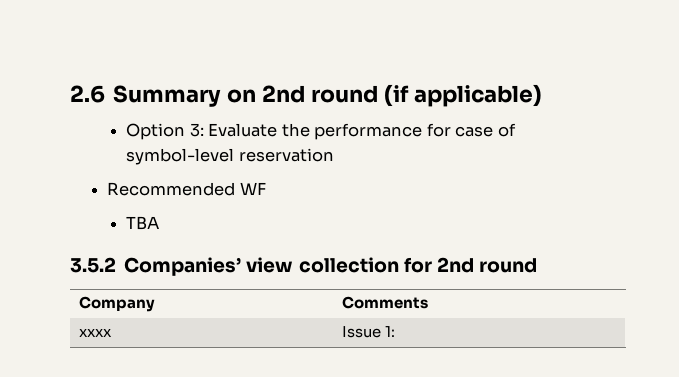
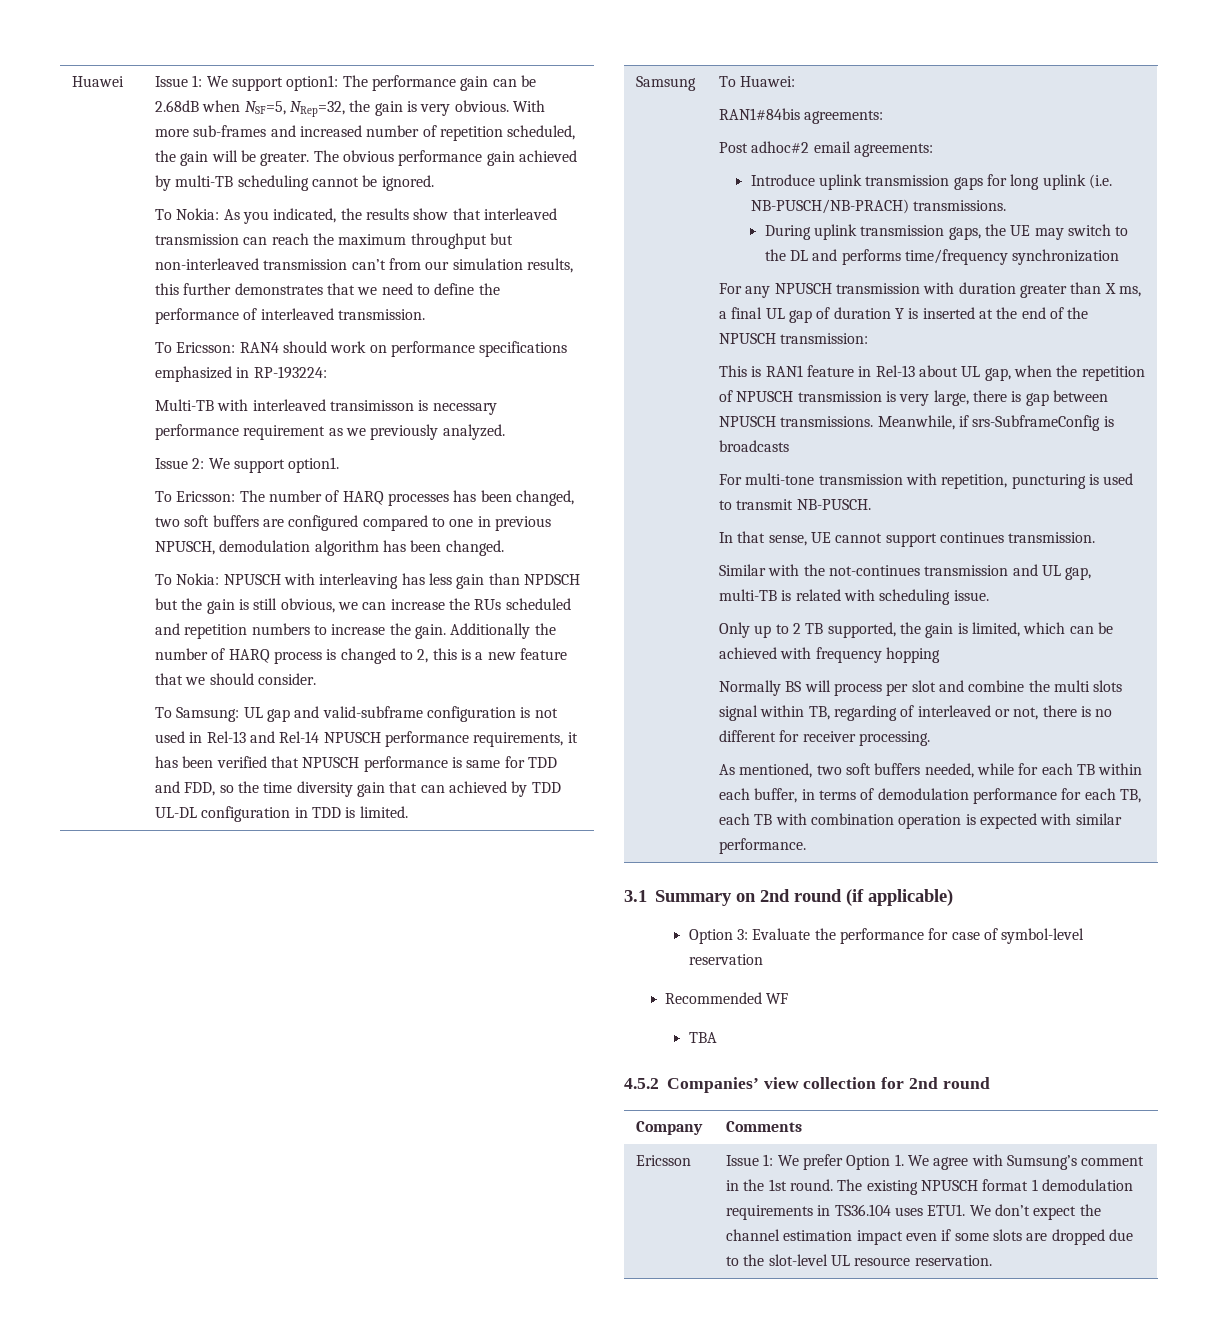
[70,85,105,103] 2.6 -> [71,76,124,87] [154,75,536,91] [154,100,545,117] [154,125,576,141] [154,150,577,166] [154,175,434,191] [154,208,557,224] [154,233,513,249] [154,258,573,273] [154,283,500,295] [154,308,425,324] [154,341,568,357] [154,366,327,382] [154,399,497,415] [154,424,505,440] [154,457,340,473] [154,490,574,506] [154,515,551,531] [154,540,504,556] [154,573,580,589] [154,598,571,614] [154,623,556,639] [154,648,567,664] [154,673,316,685] [154,706,558,722] [154,731,578,747] [154,756,557,772] [154,781,561,797] [154,806,408,822] [635,76,696,91] [718,76,796,87] [718,108,884,124] [718,141,933,157] [750,174,1112,190] [750,199,1006,214] [764,224,1129,240] [764,249,1120,265] [718,282,1141,298] [718,307,1089,323] [718,333,869,344] [718,365,1145,381] [718,390,1108,406] [718,415,1114,431] [718,440,789,452] [718,473,1134,489] [718,499,871,510] [718,531,1096,547] [718,564,1092,580] [718,589,989,605] [718,622,1113,638] [718,647,940,663] [718,680,1123,696] [718,705,1113,721] [718,730,930,746] [718,763,1143,778] [718,788,1141,804] [718,813,1122,829] [718,838,806,854] [624,890,647,902] Huawei | Issue 1: We support option1: The performance gain can be 2.68dB when NSF=5, NRep=32, the gain is very obvious. With more sub-frames and increased number of repetition scheduled, the gain will be greater. The obvious performance gain achieved by multi-TB scheduling cannot be ignored. // To Nokia: As you indicated, the results show that interleaved transmission can reach the maximum throughput but non-interleaved transmission can’t from our simulation results, this further demonstrates that we need to define the performance of interleaved transmission. // To Ericsson: RAN4 should work on performance specifications emphasized in RP-193224: // Multi-TB with interleaved transimisson is necessary performance requirement as we previously analyzed. // Issue 2: We support option1. // To Ericsson: The number of HARQ processes has been changed, two soft buffers are configured compared to one in previous NPUSCH, demodulation algorithm has been changed. // To Nokia: NPUSCH with interleaving has less gain than NPDSCH but the gain is still obvious, we can increase the RUs scheduled and repetition numbers to increase the gain. Additionally the number of HARQ process is changed to 2, this is a new feature that we should consider. // To Samsung: UL gap and valid-subframe configuration is not used in Rel-13 and Rel-14 NPUSCH performance requirements, it has been verified that NPUSCH performance is same for TDD and FDD, so the time diversity gain that can achieved by TDD UL-DL configuration in TDD is limited. // Samsung | To Huawei: // RAN1#84bis agreements: // Post adhoc#2 email agreements: // Introduce uplink transmission gaps for long uplink (i.e. NB-PUSCH/NB-PRACH) transmissions. // During uplink transmission gaps, the UE may switch to the DL and performs time/frequency synchronization // For any NPUSCH transmission with duration greater than X ms, a final UL gap of duration Y is inserted at the end of the NPUSCH transmission: // This is RAN1 feature in Rel-13 about UL gap, when the repetition of NPUSCH transmission is very large, there is gap between NPUSCH transmissions. Meanwhile, if srs-SubframeConfig is broadcasts // For multi-tone transmission with repetition, puncturing is used to transmit NB-PUSCH. // In that sense, UE cannot support continues transmission. // Similar with the not-continues transmission and UL gap, multi-TB is related with scheduling issue. // Only up to 2 TB supported, the gain is limited, which can be achieved with frequency hopping // Normally BS will process per slot and combine the multi slots signal within TB, regarding of interleaved or not, there is no different for receiver processing. // As mentioned, two soft buffers needed, while for each TB within each buffer, in terms of demodulation performance for each TB, each TB with combination operation is expected with similar performance. // 3.1
[70,257,116,273] 3.5.2 -> [624,1078,659,1089] 4.5.2
[79,329,113,337] [342,326,396,338] xxxx | Issue 1: -> [635,1155,691,1166] [725,1154,1145,1170] [725,1179,1133,1195] [725,1204,1101,1220] [725,1229,1133,1245] [725,1254,992,1266] Ericsson | Issue 1: We prefer Option 1. We agree with Sumsung’s comment in the 1st round. The existing NPUSCH format 1 demodulation requirements in TS36.104 uses ETU1. We don’t expect the channel estimation impact even if some slots are dropped due to the slot-level UL resource reservation.

